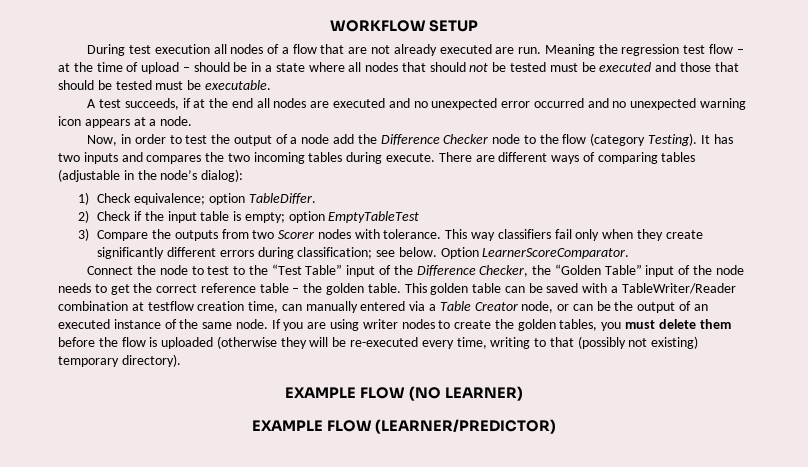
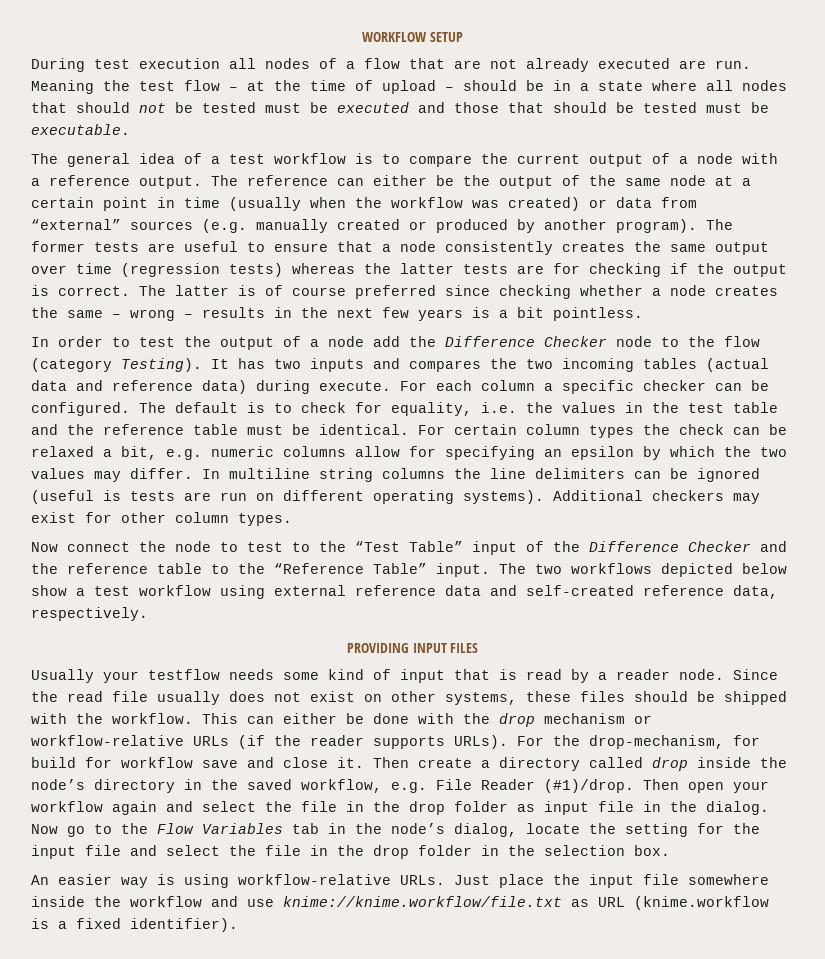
[621,44,680,56] regression -> (130, 85) none
[87,98,747,110] [58,116,193,128] [87,134,131,146] A test succeeds, if at the end all nodes are executed and no unexpected error occurred and no unexpected warning icon appears at a node. // Now, in -> [31,153,778,167] [31,175,751,189] [31,197,697,211] [31,219,733,233] [31,241,769,255] [31,263,787,277] [31,285,778,299] [31,307,643,321] [31,337,49,347] The general idea of a test workflow is to compare the current output of a node with a reference output. The reference can either be the output of the same node at a certain point in time (usually when the workflow was created) or data from “external” sources (e.g. manually created or produced by another program). The former tests are useful to ensure that a node consistently creates the same output over time (regression tests) whereas the latter tests are for checking if the output is correct. The latter is of course preferred since checking whether a node creates the same – wrong – results in the next few years is a bit pointless. // In
[346,152,696,164] [58,169,244,182] [77,192,316,205] [77,210,420,223] [77,228,703,241] [97,247,630,259] [87,266,134,275] during execute. There are different ways of comparing tables (adjustable in the node’s dialog): // 1) Check equivalence; option TableDiffer. // 2) Check if the input table is empty; option EmptyTableTest // 3) Compare the outputs from two Scorer nodes with tolerance. This way classifiers fail only when they create significantly different errors during classification; see below. Option LearnerScoreComparator. // Connect -> [706,358,769,372] [31,380,769,394] [31,402,778,416] [31,424,787,438] [31,446,787,460] [31,468,760,482] [31,490,760,504] [31,512,292,526] [31,542,130,552] (actual data and reference data) during execute. For each column a specific checker can be configured. The default is to check for equality, i.e. the values in the test table and the reference table must be identical. For certain column types the check can be relaxed a bit, e.g. numeric columns allow for specifying an epsilon by which the two values may differ. In multiline string columns the line delimiters can be ignored (useful is tests are run on different operating systems). Additional checkers may exist for other column types. // Now connect
[479,264,744,277] [58,283,736,295] [58,301,708,313] [58,319,731,331] [58,336,699,349] [58,354,181,367] [285,386,523,401] [251,419,557,434] Checker, the “Golden Table” input of the node needs to get the correct reference table – the golden table. This golden table can be saved with a TableWriter/Reader combination at testflow creation time, can manually entered via a Table Creator node, or can be the output of an executed instance of the same node. If you are using writer nodes to create the golden tables, you must delete them before the flow is uploaded (otherwise they will be re-executed every time, writing to that (possibly not existing) temporary directory). // EXAMPLE FLOW (NO LEARNER) // EXAMPLE FLOW (LEARNER/PREDICTOR) -> [688,541,787,552] [31,563,787,577] [31,585,778,599] [31,607,148,621] [346,643,479,653] [31,669,778,683] [31,691,787,705] [31,713,652,727] [31,735,760,749] [31,757,787,771] [31,779,769,793] [31,801,769,815] [31,823,760,837] [31,845,670,859] [31,874,769,888] [31,896,769,910] [31,918,238,932] Checker and the reference table to the “Reference Table” input. The two workflows depicted below show a test workflow using external reference data and self-created reference data, respectively. // PROVIDING INPUT FILES // Usually your testflow needs some kind of input that is read by a reader node. Since the read file usually does not exist on other systems, these files should be shipped with the workflow. This can either be done with the drop mechanism or workflow-relative URLs (if the reader supports URLs). For the drop-mechanism, for build for workflow save and close it. Then create a directory called drop inside the node’s directory in the saved workflow, e.g. File Reader (#1)/drop. Then open your workflow again and select the file in the drop folder as input file in the dialog. Now go to the Flow Variables tab in the node’s dialog, locate the setting for the input file and select the file in the drop folder in the selection box. // An easier way is using workflow-relative URLs. Just place the input file somewhere inside the workflow and use knime://knime.workflow/file.txt as URL (knime.workflow is a fixed identifier).

